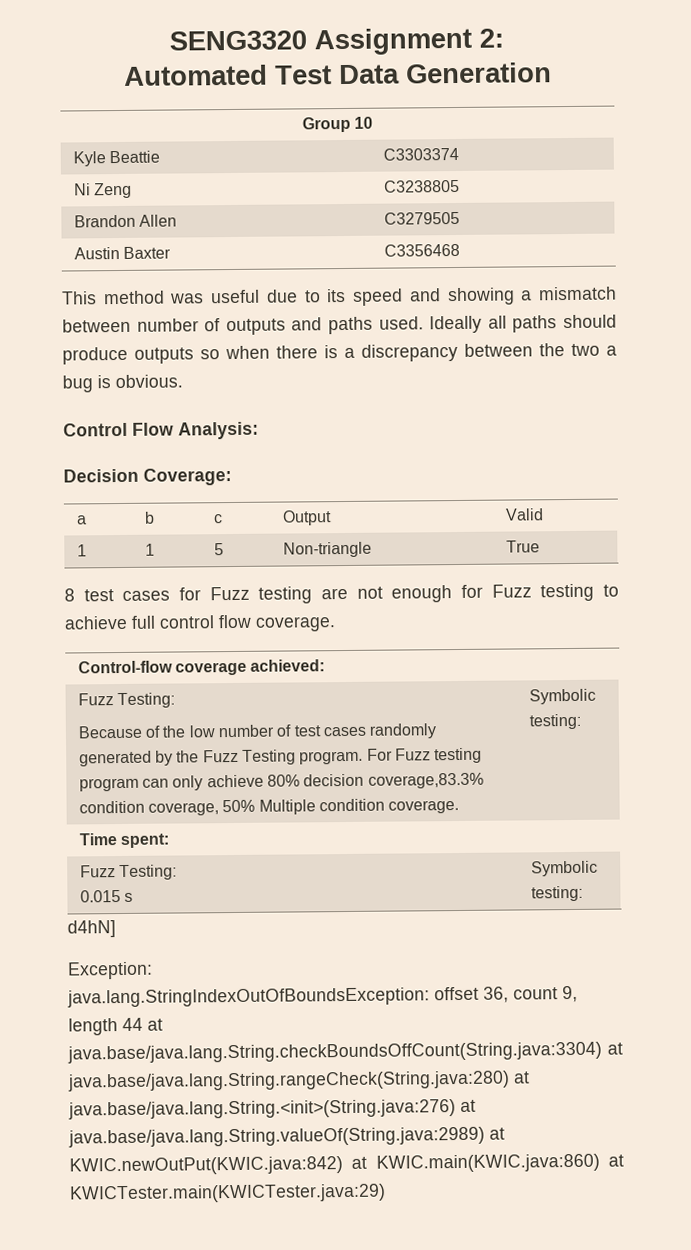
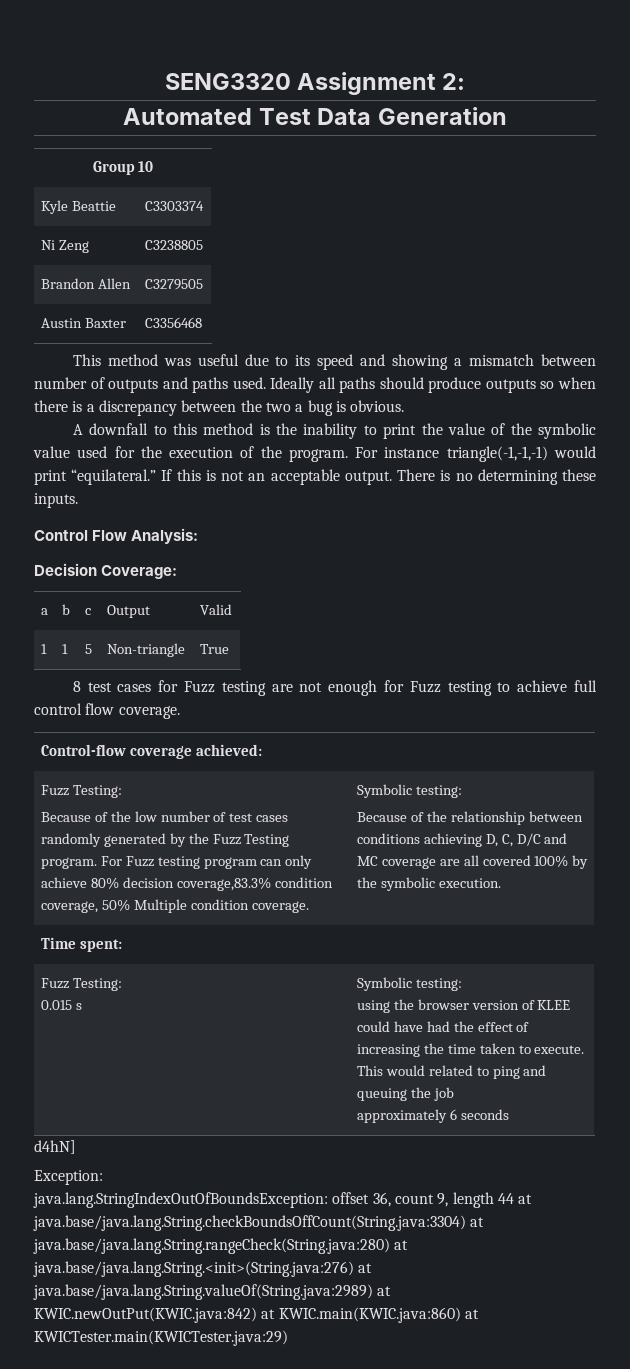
(183, 381) none -> [72,423,596,439] [33,446,596,462] [34,469,596,485] [34,493,78,508] // A downfall to this method is the inability to print the value of the symbolic value used for the execution of the program. For instance triangle(-1,-1,-1) would print “equilateral.” If this is not an acceptable output. There is no determining these inputs.
(581, 721) none -> [356,811,583,825] [356,833,568,847] [356,855,589,869] [356,877,501,891] // Because of the relationship between conditions achieving D, C, D/C and MC coverage are all covered 100% by the symbolic execution.
(583, 893) none -> [356,999,571,1013] [356,1021,530,1032] [356,1043,585,1057] [356,1065,547,1079] [356,1087,454,1101] [356,1109,509,1123] // using the browser version of KLEE could have had the effect of increasing the time taken to execute. This would related to ping and queuing the job // approximately 6 seconds

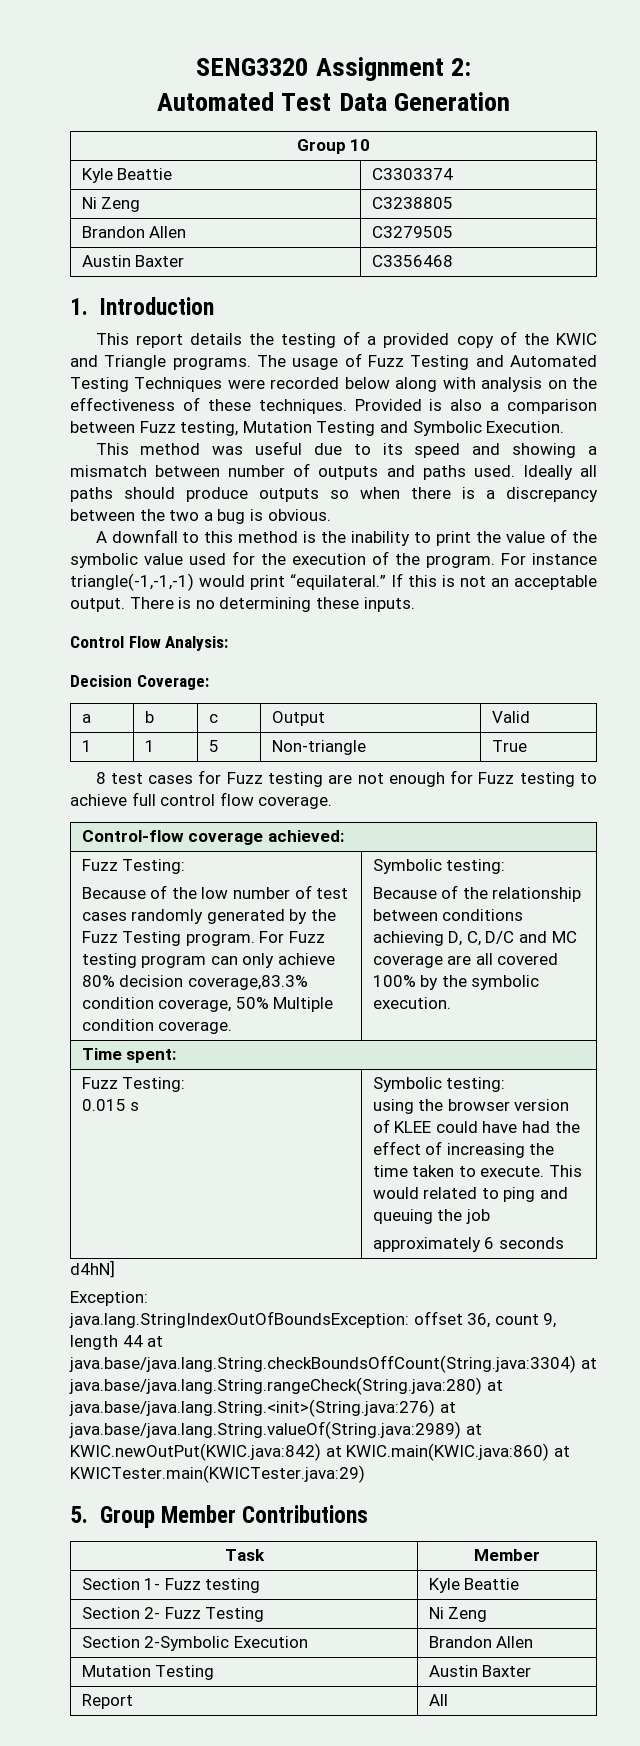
(202, 322) none -> [70,297,214,315] [95,331,597,348] [70,353,597,370] [70,377,597,392] [70,397,597,414] [70,421,565,436] // 1. Introduction // This report details the testing of a provided copy of the KWIC and Triangle programs. The usage of Fuzz Testing and Automated Testing Techniques were recorded below along with analysis on the effectiveness of these techniques. Provided is also a comparison between Fuzz testing, Mutation Testing and Symbolic Execution.
(288, 1338) none -> [70,1505,369,1528] [224,1549,265,1561] [474,1549,540,1561] [81,1578,261,1593] [428,1578,520,1593] [81,1607,265,1622] [428,1607,488,1622] [81,1636,308,1651] [428,1636,534,1648] [81,1665,215,1680] [428,1665,532,1677] [81,1694,133,1709] [428,1694,448,1706] // 5. Group Member Contributions // Task | Member // Section 1- Fuzz testing | Kyle Beattie // Section 2- Fuzz Testing | Ni Zeng // Section 2-Symbolic Execution | Brandon Allen // Mutation Testing | Austin Baxter // Report | All

